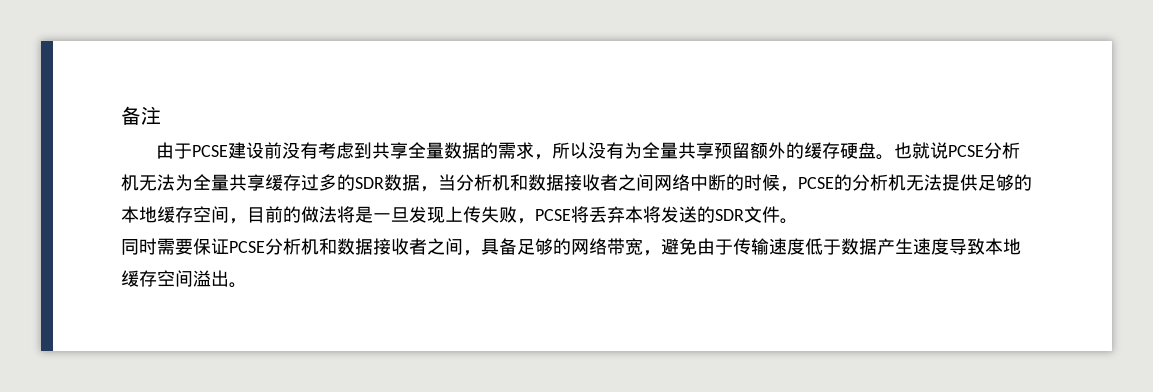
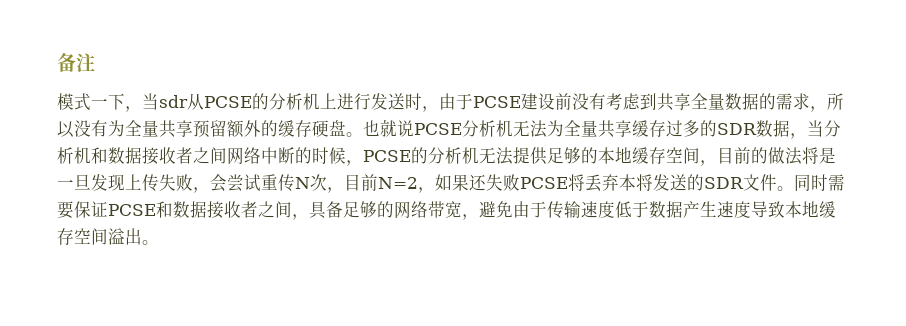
(161, 115) none -> [57,93,439,112] 模式一下，当sdr从PCSE的分析机上进行发送时，
(535, 221) none -> [210,174,520,193] 会尝试重传N次，目前N=2，如果还失败
(798, 221) // -> (794, 188) none
[265,238,319,255] 分析机 -> (156, 210) none

